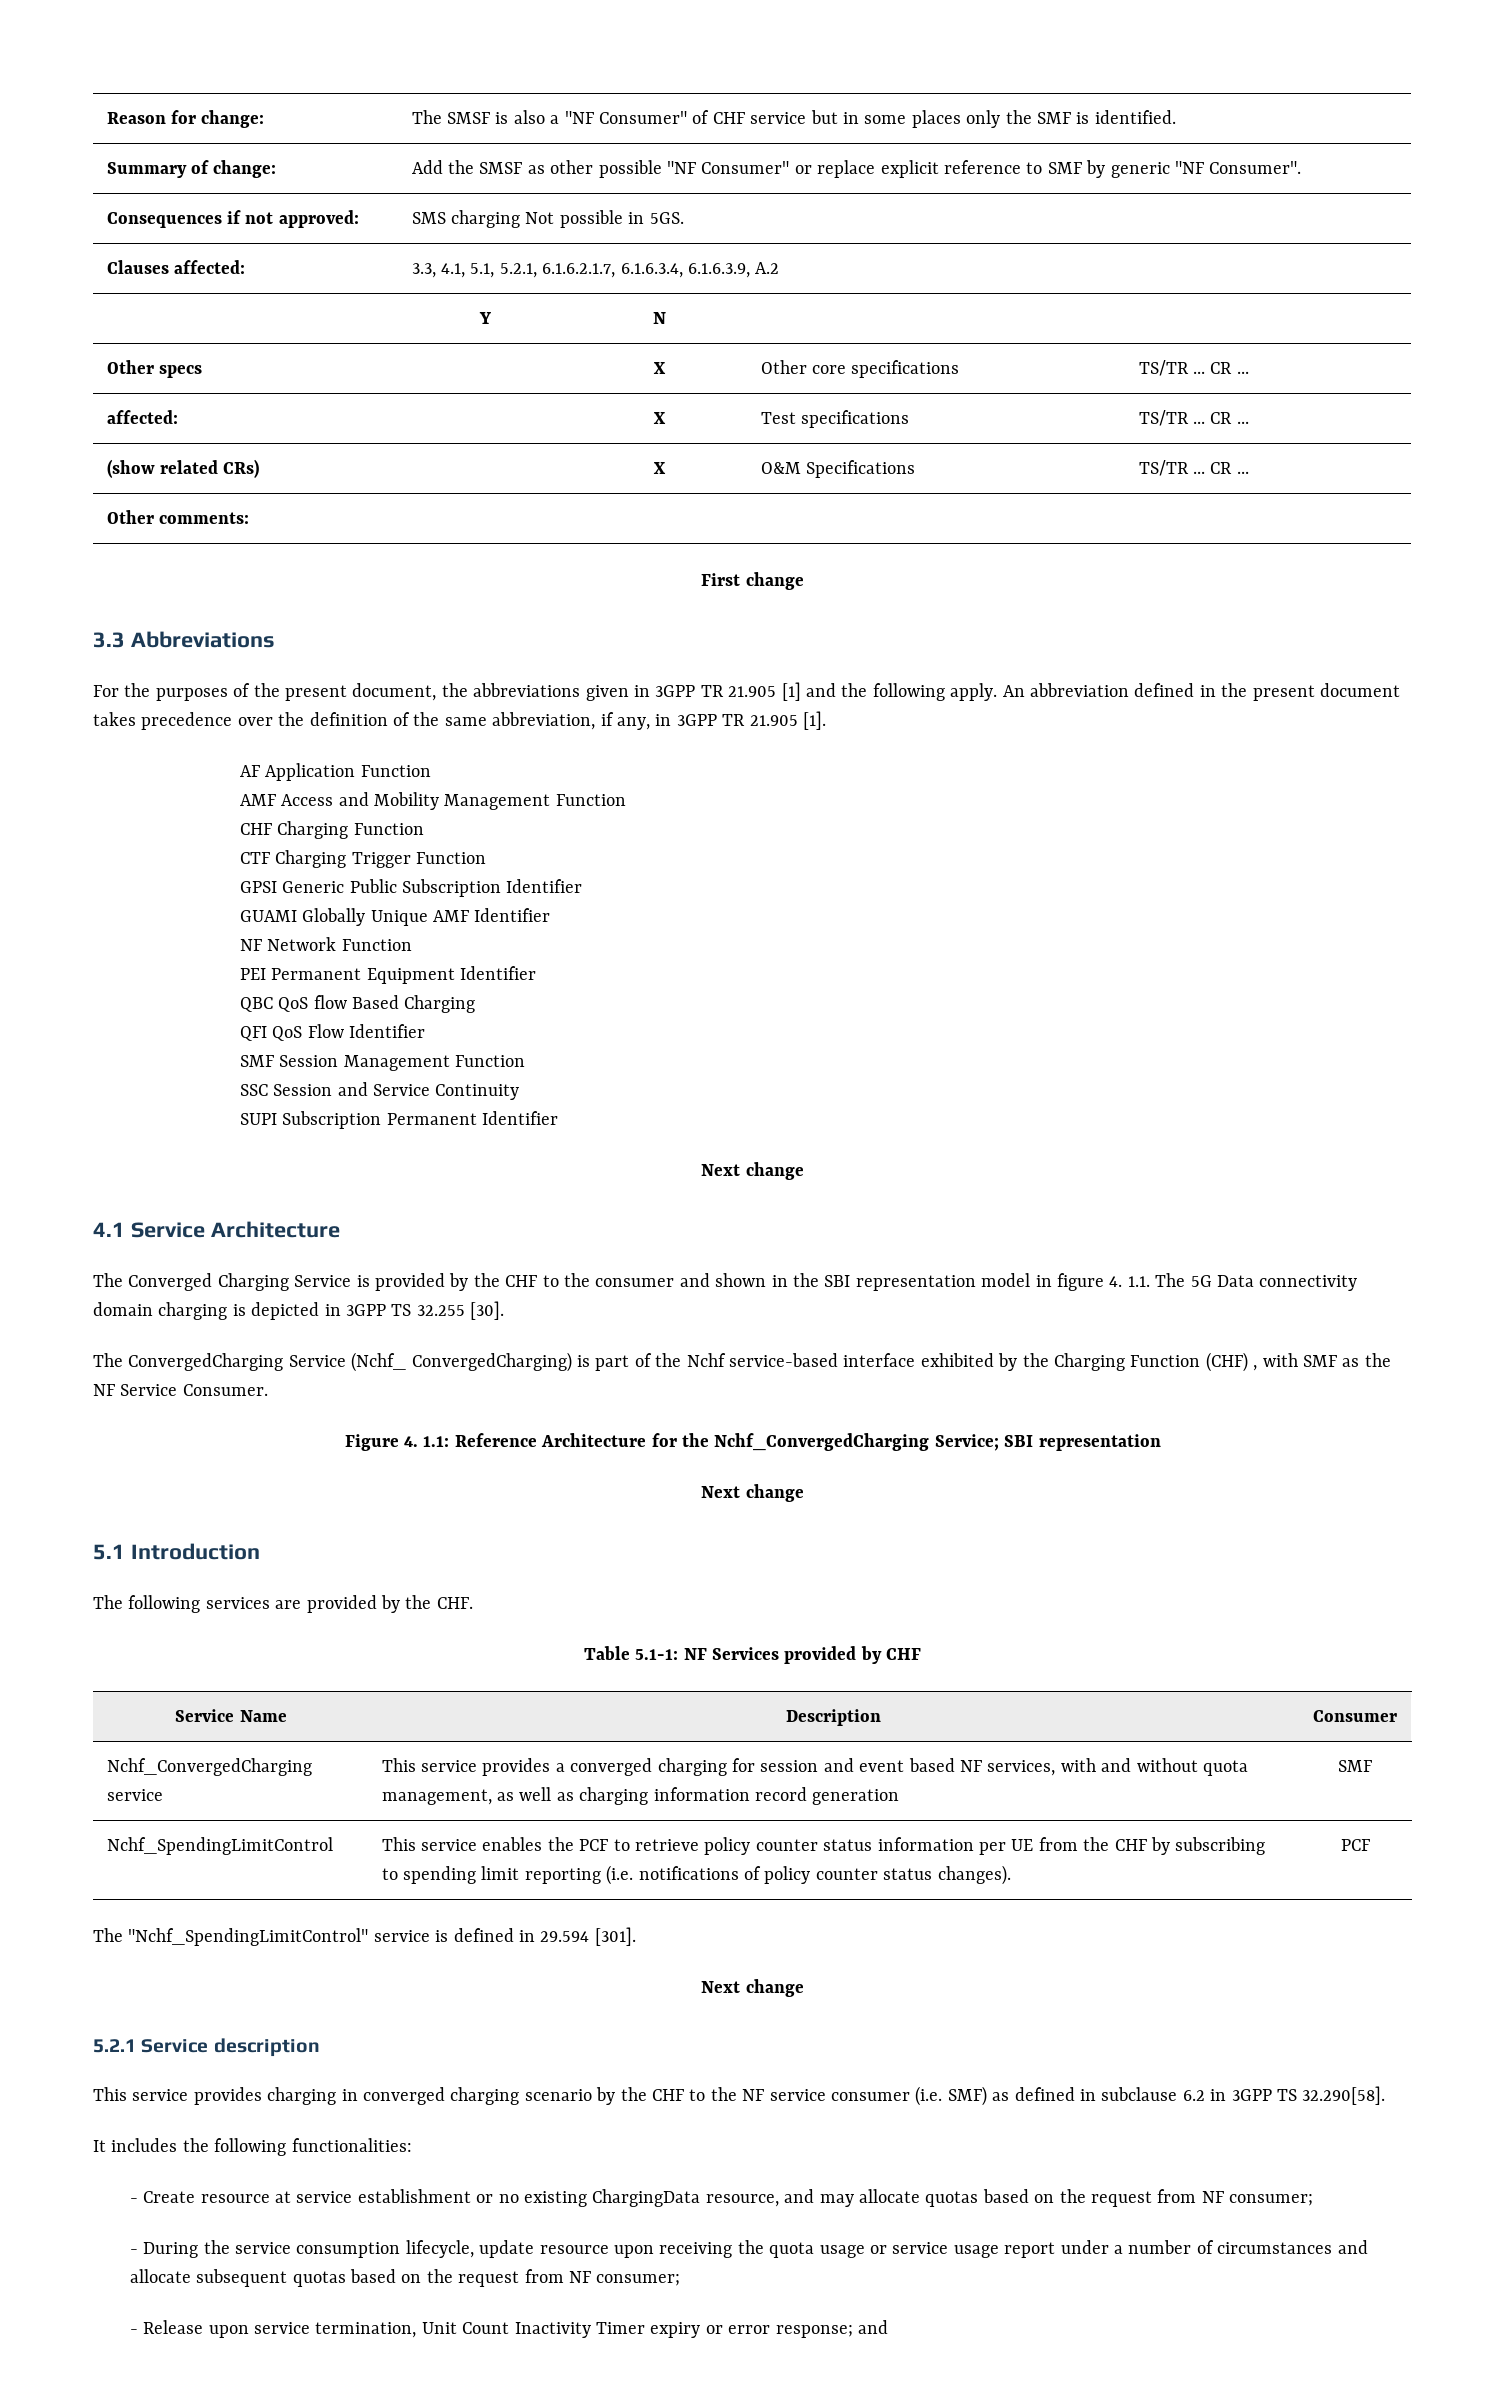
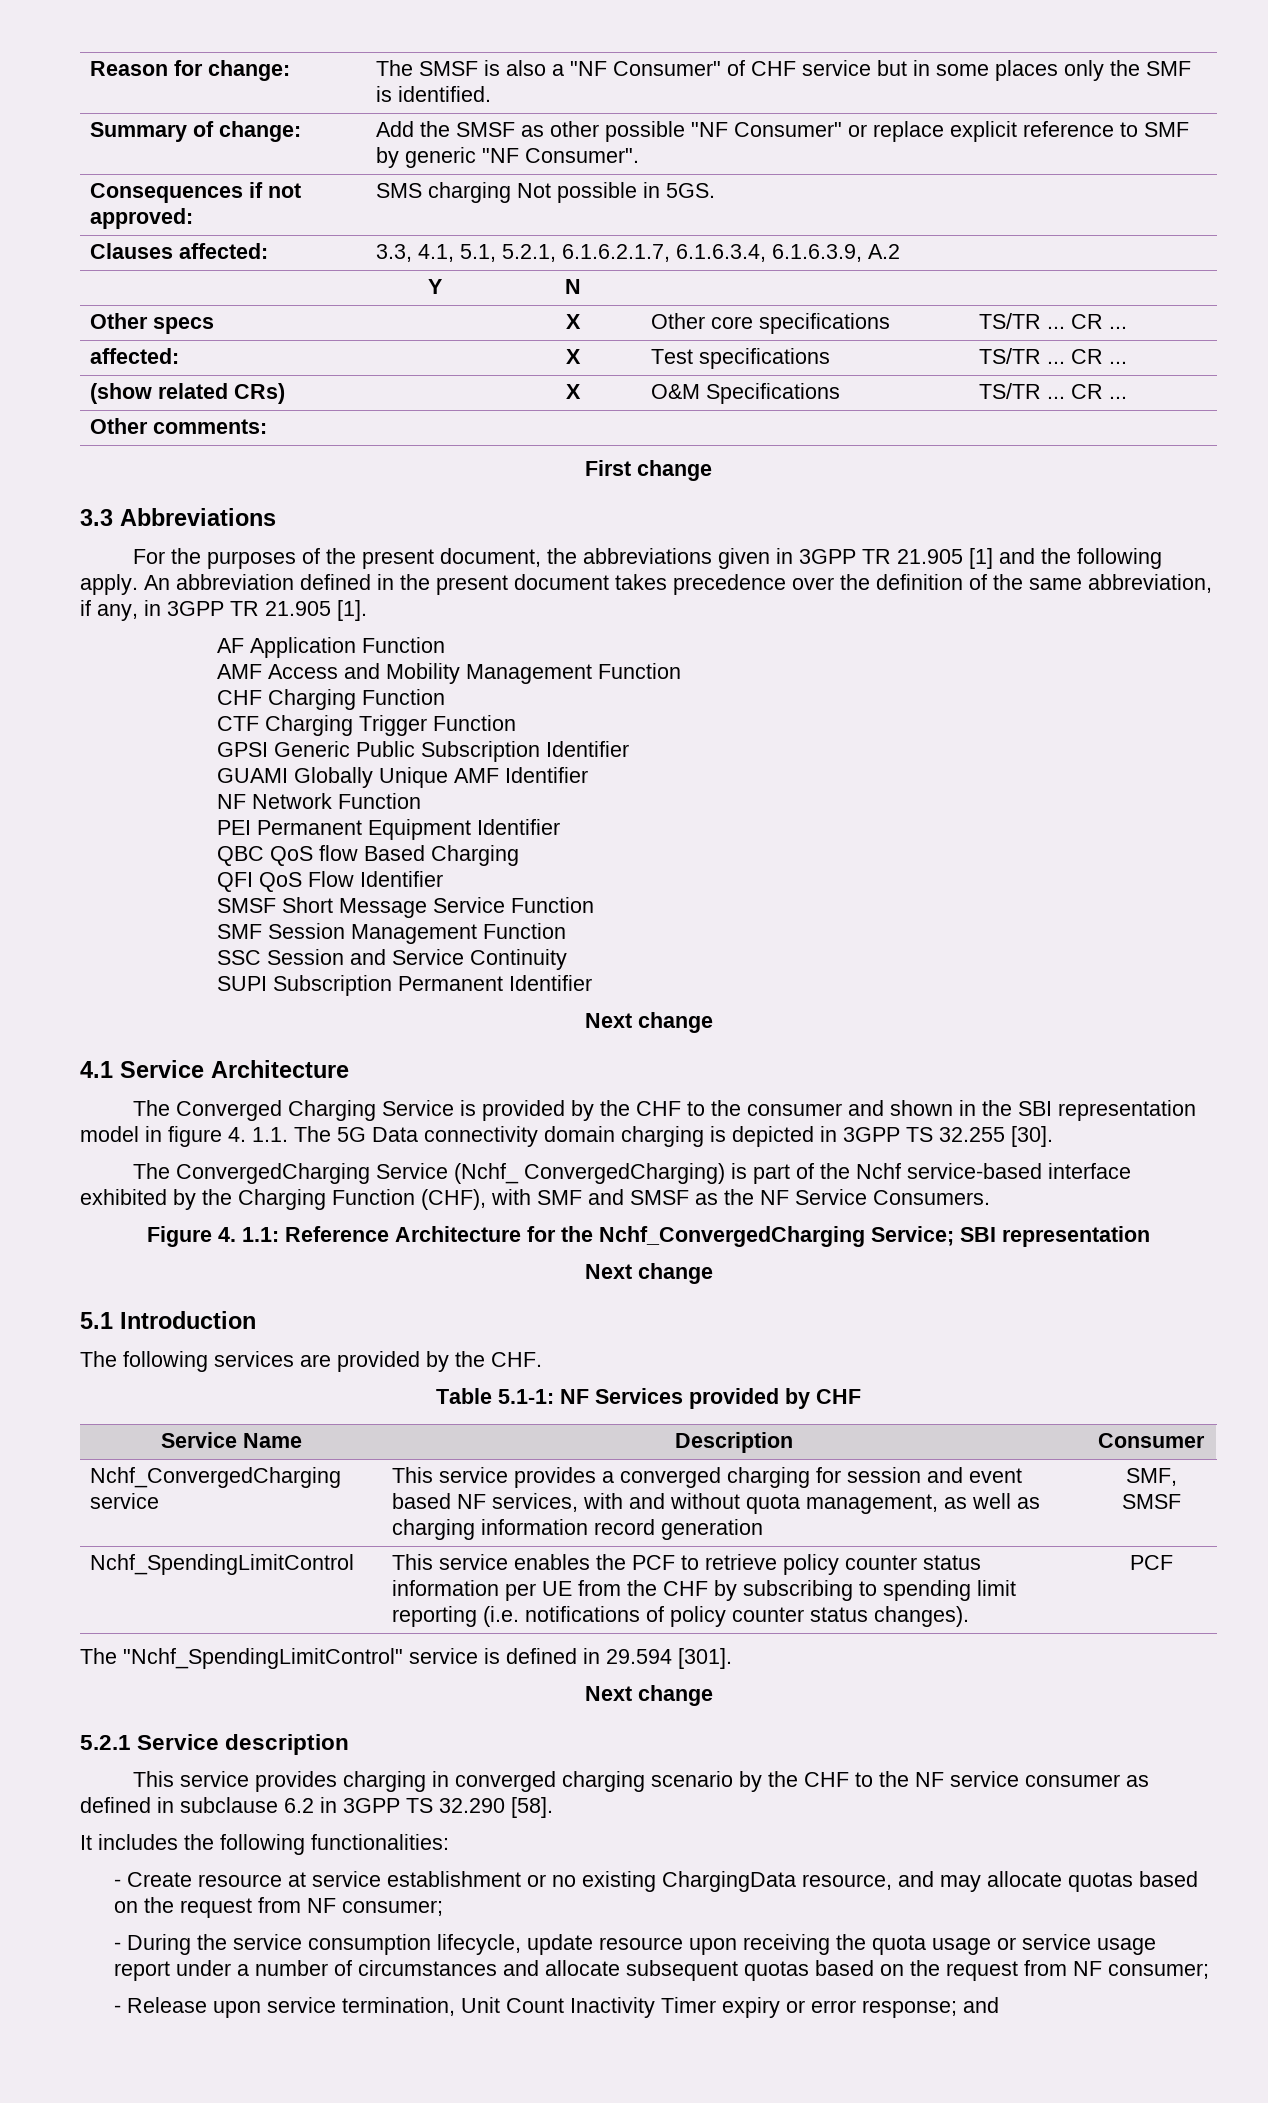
(426, 1031) none -> [216,897,594,918] // SMSF Short Message Service Function
[1205,1352,1337,1372] (CHF) , with SMF -> [421,1189,689,1210] (CHF), with SMF and SMSF
[182,1384,268,1396] Consumer. -> [873,1190,990,1205] Consumers.
[1338,1760,1372,1772] SMF -> [1125,1468,1177,1486] [1121,1494,1181,1509] SMF, SMSF
[915,2086,987,2106] (i.e. SMF) -> (1121, 1780) none
[1302,2086,1386,2105] 32.290[58]. -> [439,1797,553,1818] 32.290 [58].

